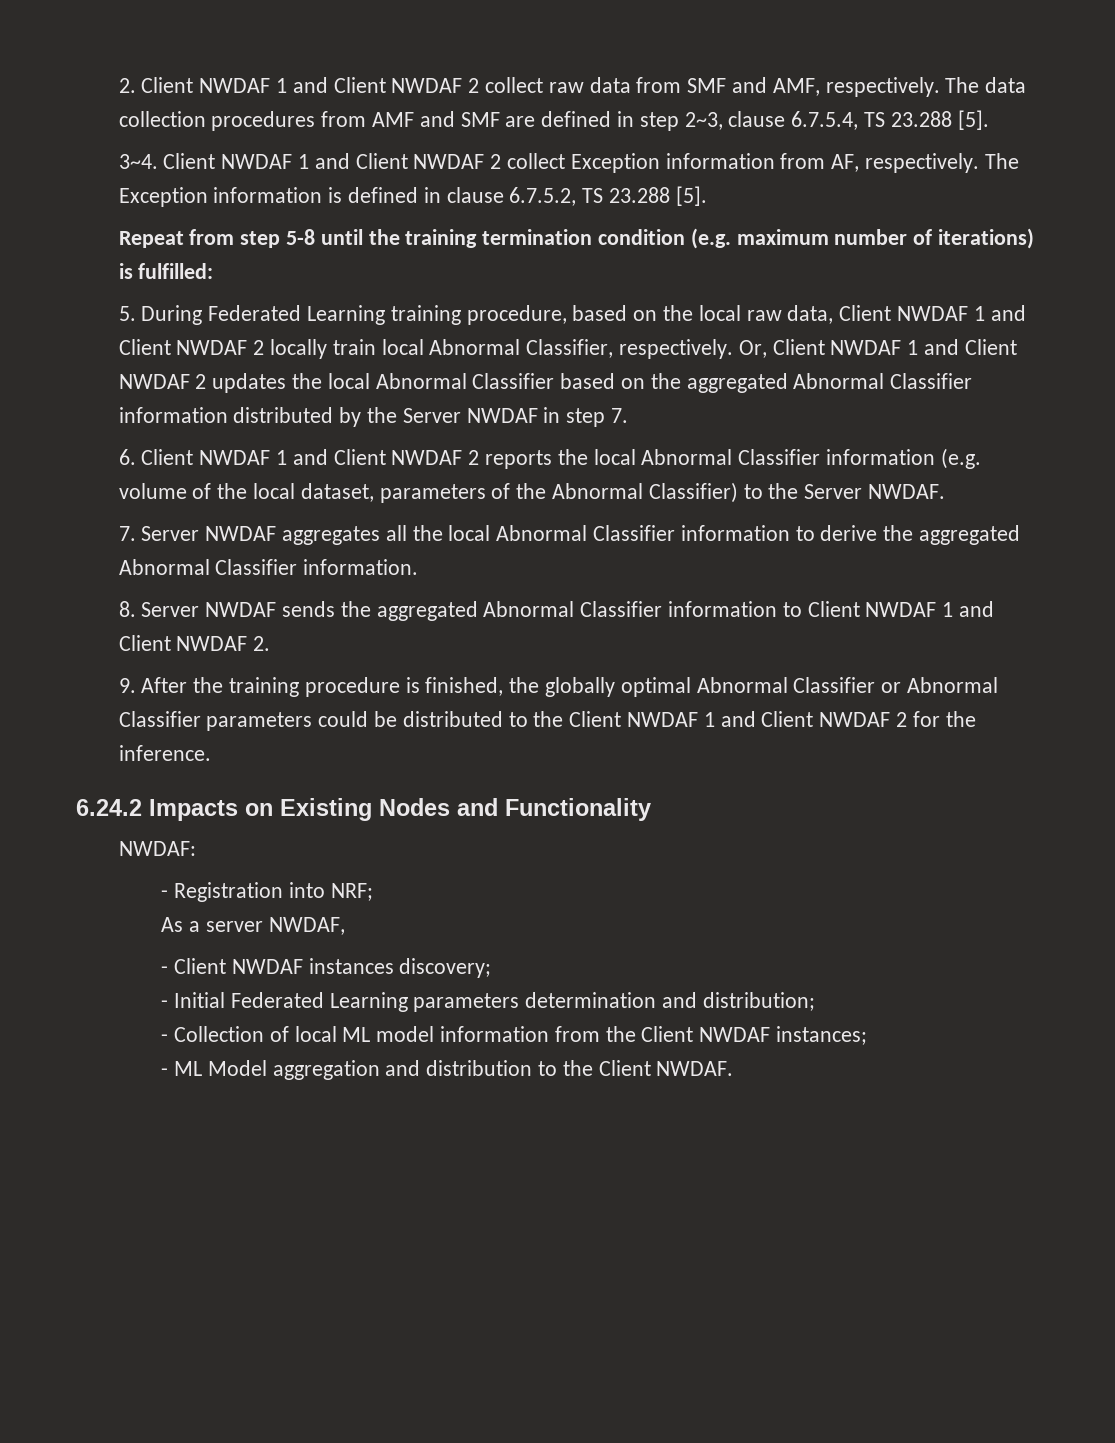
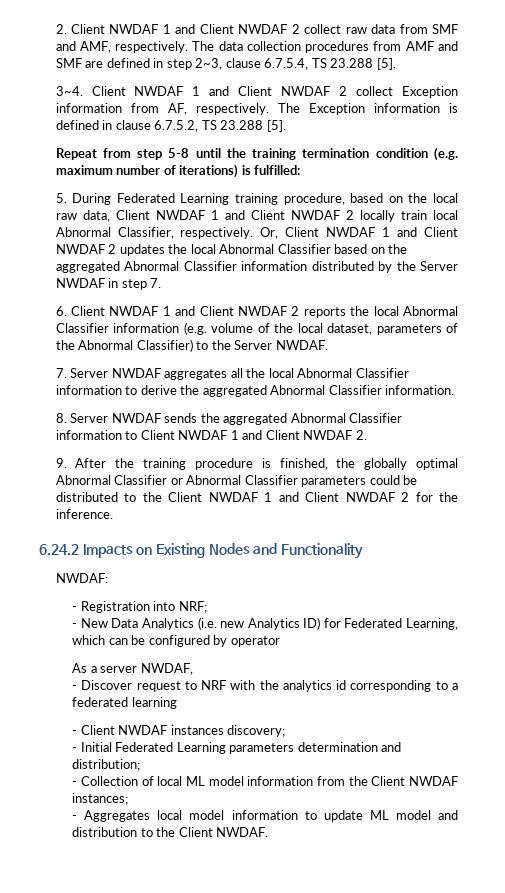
[161,917,345,935] As a server NWDAF, -> [72,617,458,630] [72,635,280,647] [72,663,193,675] [72,680,458,692] [72,697,177,709] - New Data Analytics (i.e. new Analytics ID) for Federated Learning, which can be configured by operator // As a server NWDAF, // - Discover request to NRF with the analytics id corresponding to a federated learning
[173,1060,380,1080] ML Model aggregation -> [84,810,431,822] Aggregates local model information to update ML model

